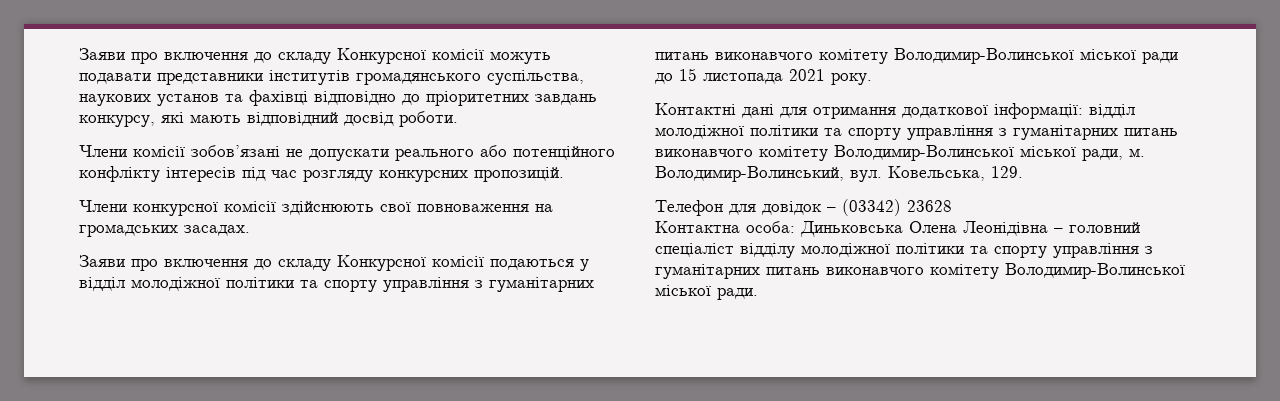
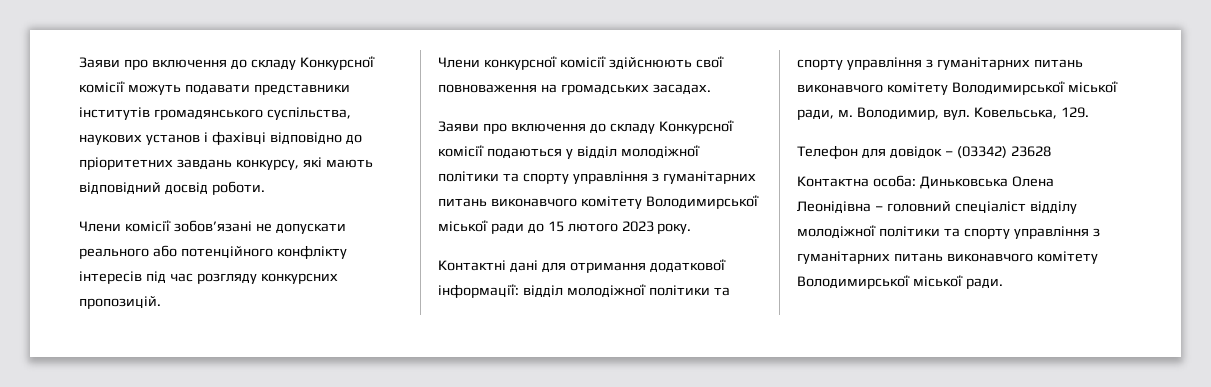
[225,94,243,102] та -> [203,132,208,142] і
[894,48,1074,64] Володимир-Волинської -> [645,195,759,209] Володимирської
[703,69,825,84] листопада 2021 -> [567,221,654,232] лютого 2023
[834,145,1014,161] Володимир-Волинської -> [951,81,1065,95] Володимирської
[655,166,844,182] Володимир-Волинський, -> [856,107,939,120] Володимир,
[1005,263,1185,279] Володимир-Волинської -> [797,275,910,289] Володимирської

